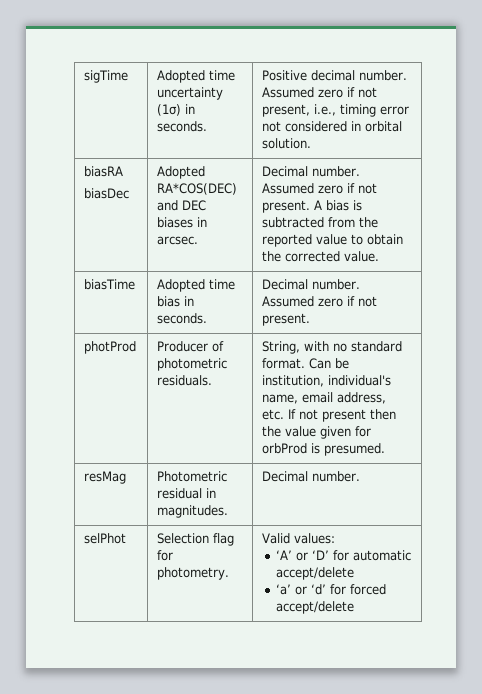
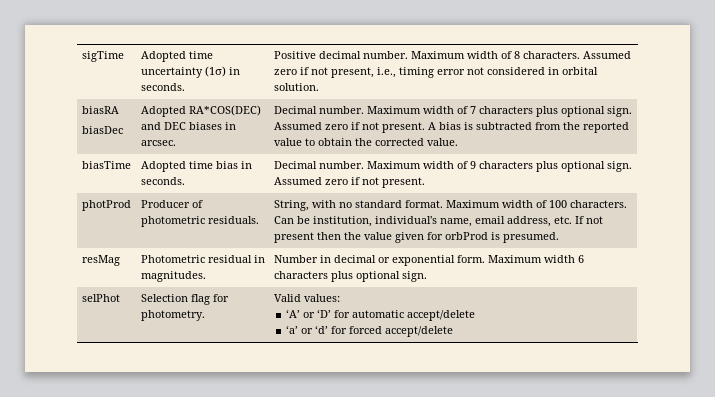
(408, 75) none -> [410,51,580,59] Maximum width of 8 characters.
(361, 171) none -> [366,106,632,117] Maximum width of 7 characters plus optional sign.
(361, 284) none -> [366,161,632,172] Maximum width of 9 characters plus optional sign.
(306, 363) none -> [445,200,627,208] Maximum width of 100 characters.
[262,471,361,482] Decimal number. -> [273,255,584,266] [273,271,427,282] Number in decimal or exponential form. Maximum width 6 characters plus optional sign.

